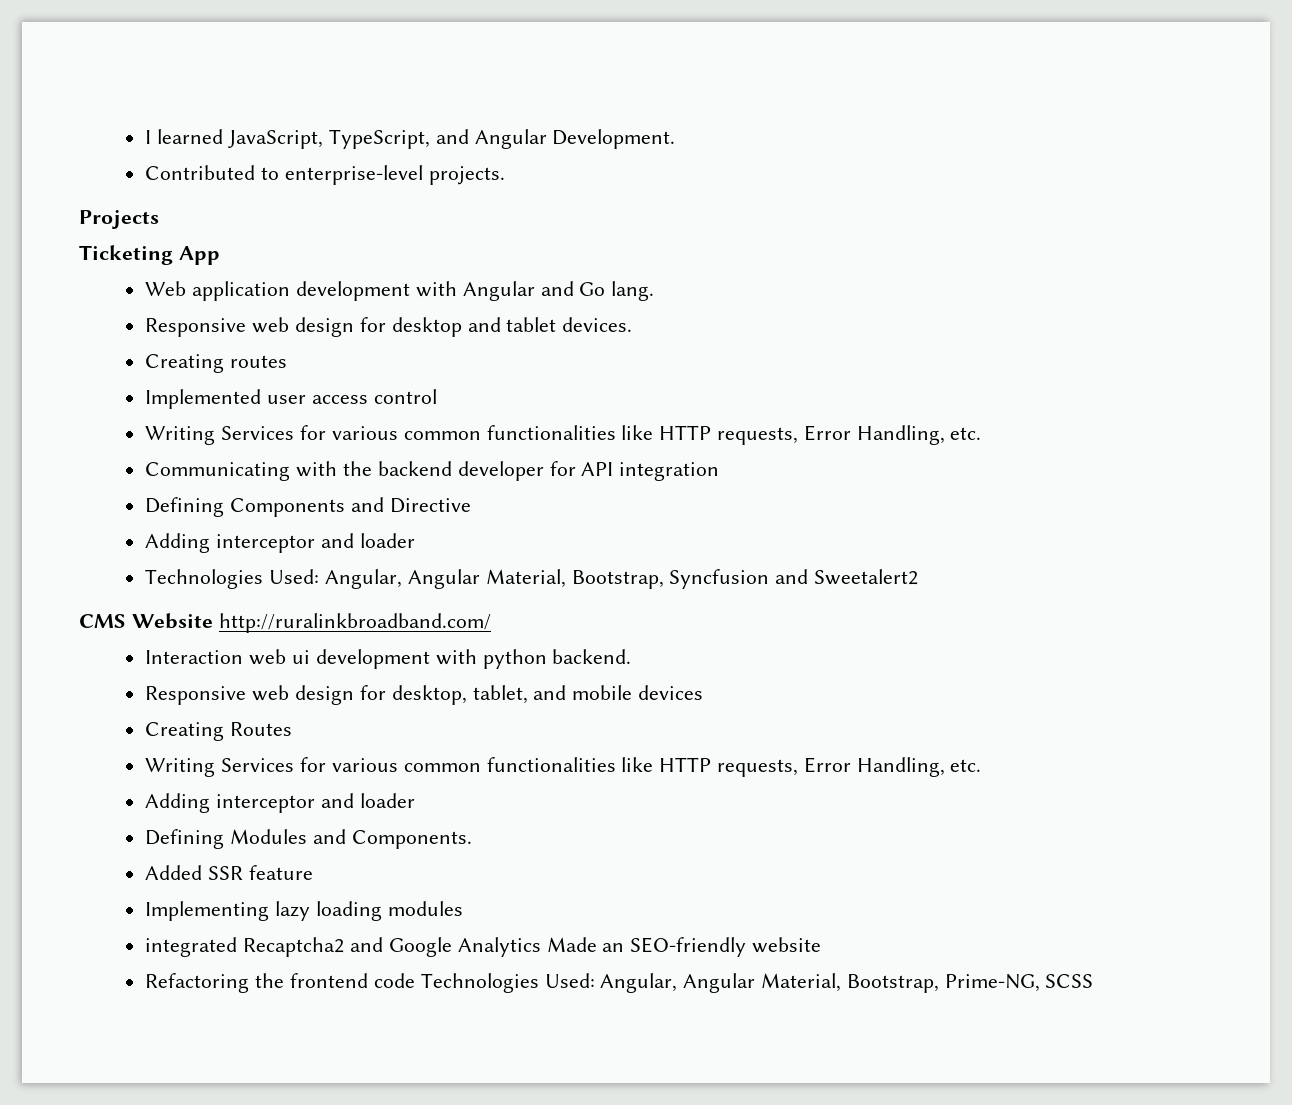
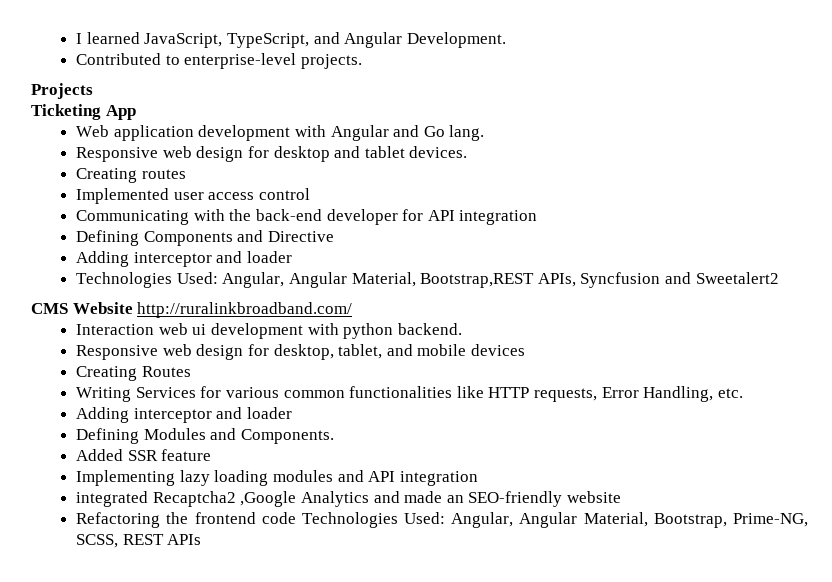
[145,425,982,445] // Writing Services for various common functionalities like HTTP requests, Error Handling, etc. -> (311, 194) none
[377,461,452,476] backend -> [256,209,323,221] back-end
[571,570,664,589] Bootstrap, -> [420,273,576,288] Bootstrap,REST APIs,
(463, 908) none -> [337,470,478,486] and API integration
[350,937,597,957] and Google Analytics Made -> [240,491,443,507] ,Google Analytics and made
[1045,974,1094,988] SCSS -> [76,534,202,548] SCSS, REST APIs

